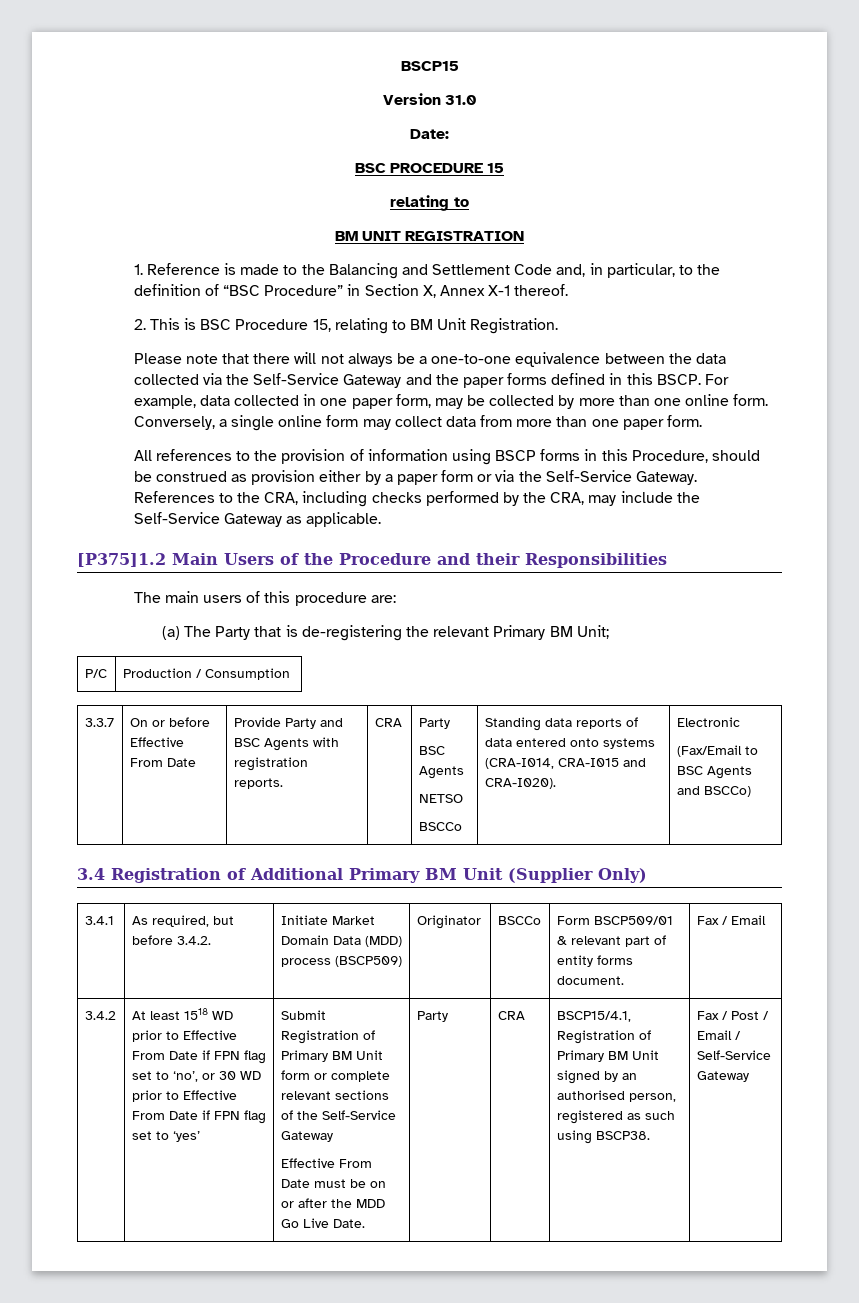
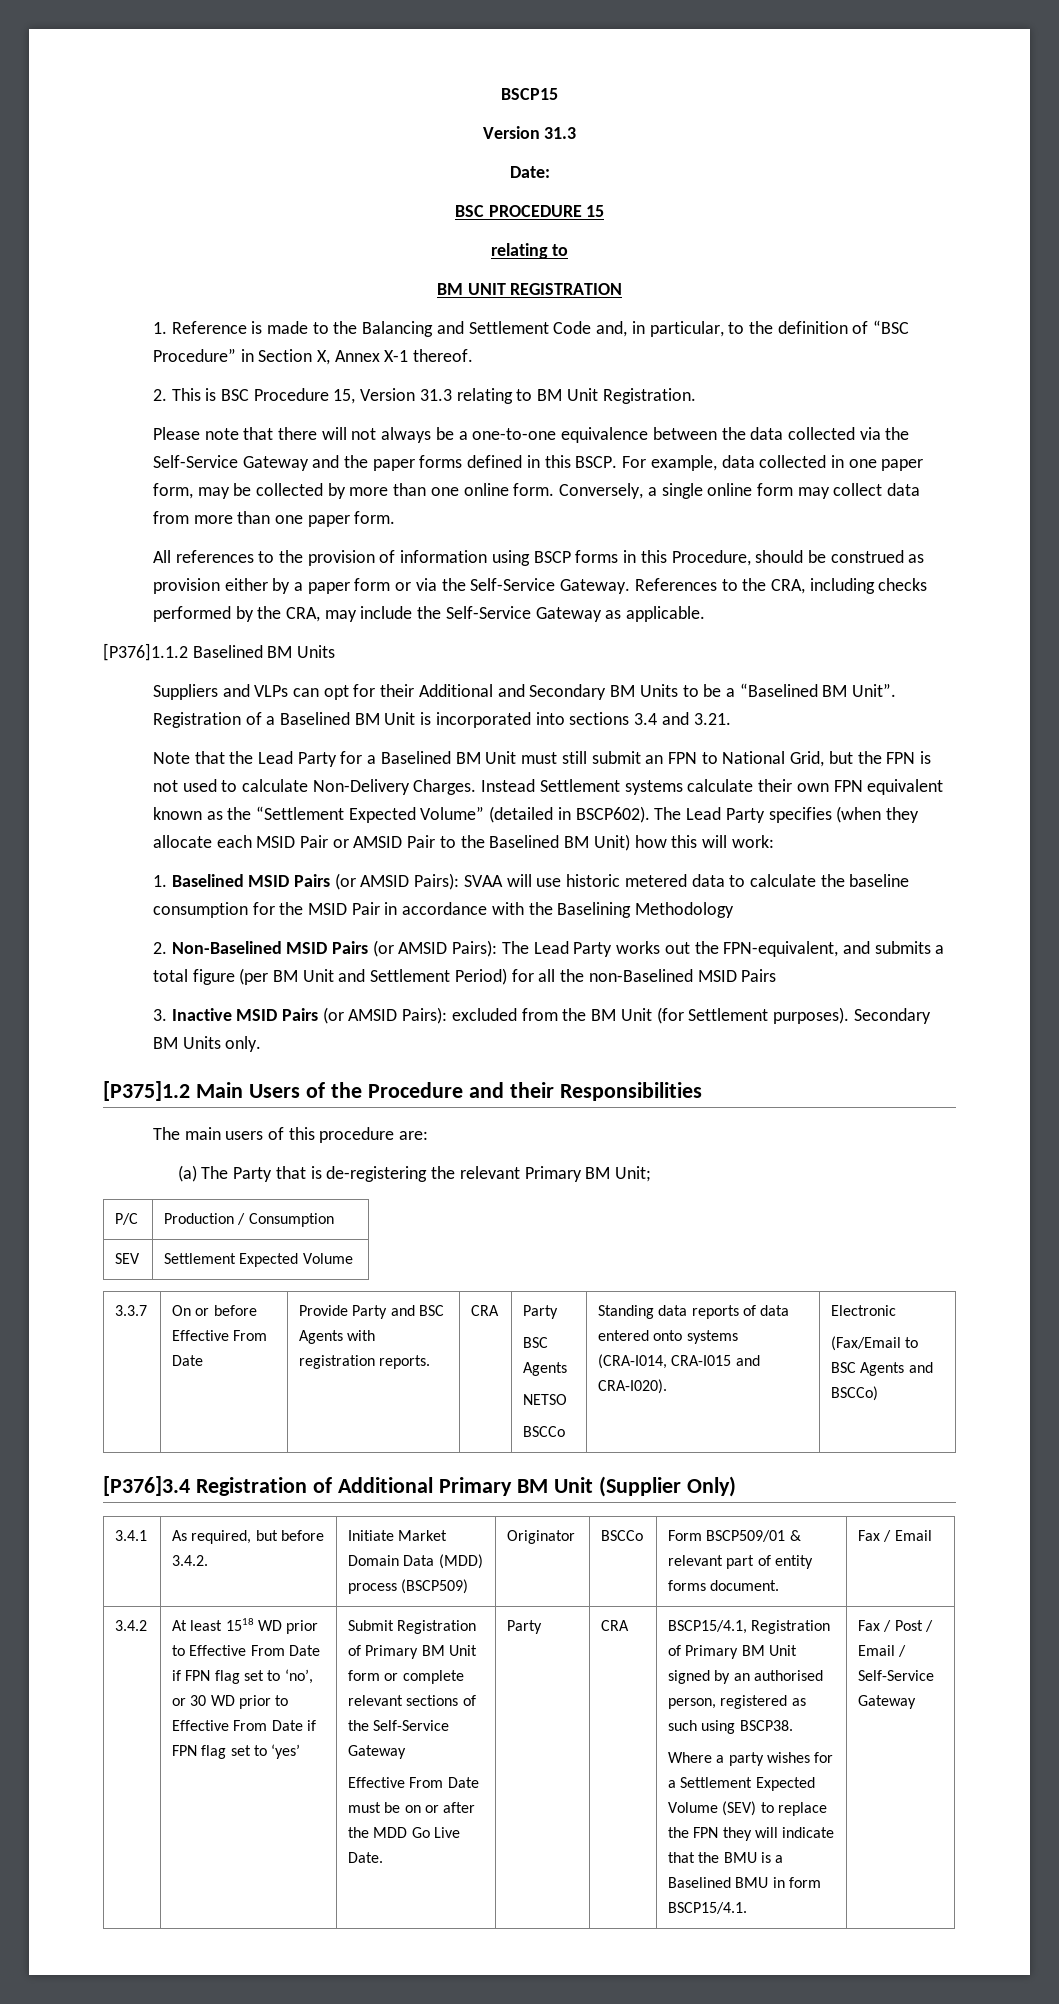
[445,95,477,105] 31.0 -> [544,127,577,139] 31.3
(331, 325) none -> [360,388,452,401] Version 31.3
(382, 519) none -> [103,643,336,661] [152,683,897,700] [152,712,731,728] [152,751,932,767] [152,779,944,795] [152,806,919,823] [152,834,774,851] [152,873,910,890] [152,902,735,918] [152,940,945,957] [152,968,777,985] [152,1007,931,1024] [152,1036,262,1052] // [P376]1.1.2 Baselined BM Units // Suppliers and VLPs can opt for their Additional and Secondary BM Units to be a “Baselined BM Unit”. Registration of a Baselined BM Unit is incorporated into sections 3.4 and 3.21. // Note that the Lead Party for a Baselined BM Unit must still submit an FPN to National Grid, but the FPN is not used to calculate Non-Delivery Charges. Instead Settlement systems calculate their own FPN equivalent known as the “Settlement Expected Volume” (detailed in BSCP602). The Lead Party specifies (when they allocate each MSID Pair or AMSID Pair to the Baselined BM Unit) how this will work: // 1. Baselined MSID Pairs (or AMSID Pairs): SVAA will use historic metered data to calculate the baseline consumption for the MSID Pair in accordance with the Baselining Methodology // 2. Non-Baselined MSID Pairs (or AMSID Pairs): The Lead Party works out the FPN-equivalent, and submits a total figure (per BM Unit and Settlement Period) for all the non-Baselined MSID Pairs // 3. Inactive MSID Pairs (or AMSID Pairs): excluded from the BM Unit (for Settlement purposes). Secondary BM Units only.
(290, 674) none -> [115,1253,141,1264] [164,1253,353,1267] // SEV | Settlement Expected Volume
[77,868,105,880] 3.4 -> [103,1476,190,1496] [P376]3.4
(650, 1135) none -> [668,1752,834,1766] [668,1777,815,1791] [668,1801,828,1816] [668,1827,835,1841] [668,1852,784,1863] [668,1877,822,1888] [668,1902,748,1914] // Where a party wishes for a Settlement Expected Volume (SEV) to replace the FPN they will indicate that the BMU is a Baselined BMU in form BSCP15/4.1.

